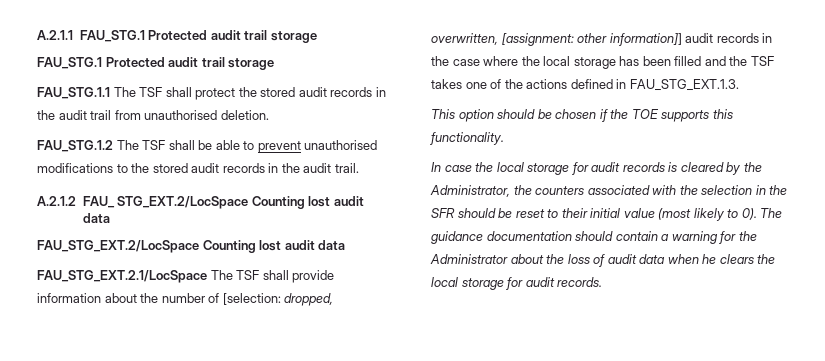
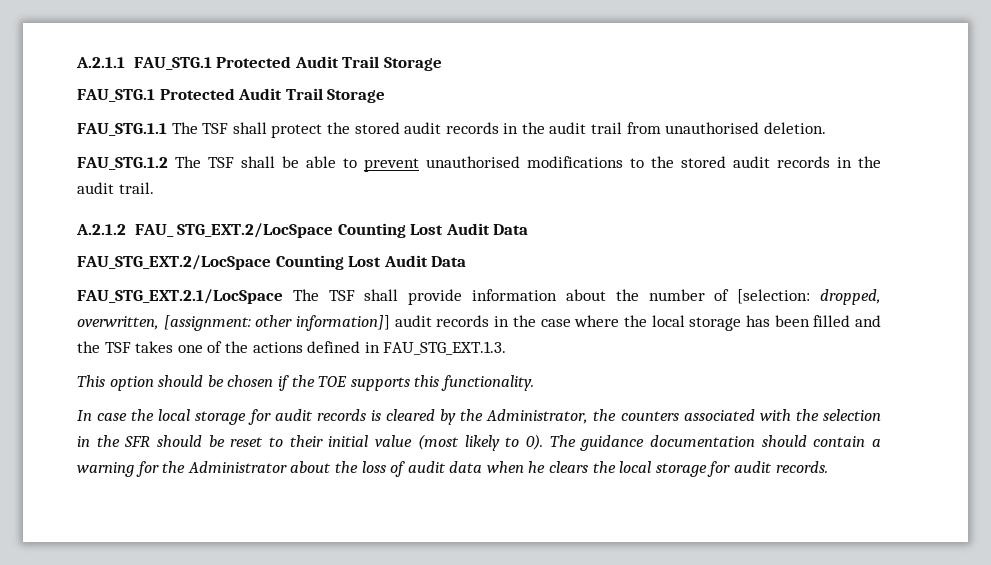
[210,30,317,43] [37,57,275,70] audit trail storage // FAU_STG.1 Protected audit trail storage -> [294,56,442,71] [77,88,386,103] Audit Trail Storage // FAU_STG.1 Protected Audit Trail Storage
[308,196,364,207] [82,213,110,223] lost audit data -> [410,223,529,235] Lost Audit Data
[259,240,346,251] lost audit data -> [348,255,467,267] Lost Audit Data

